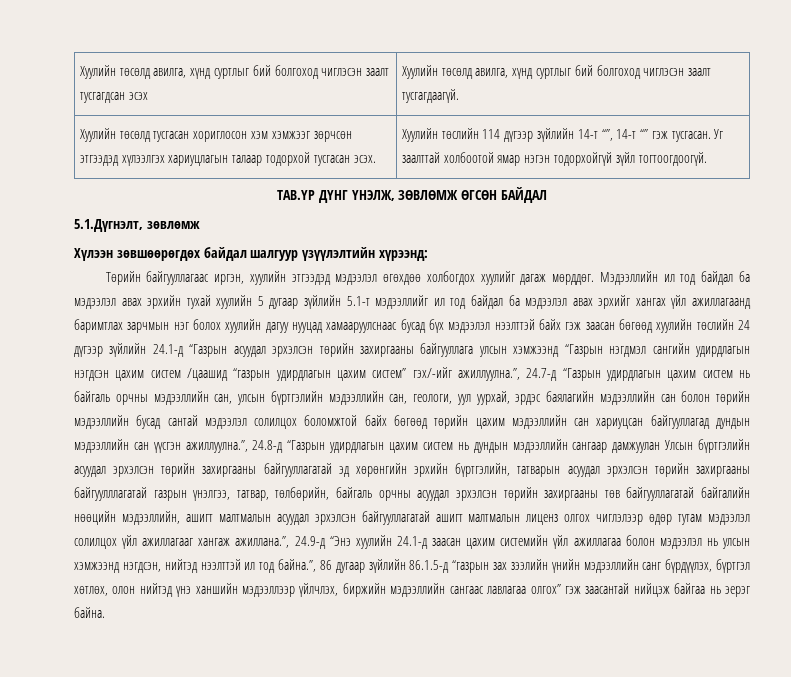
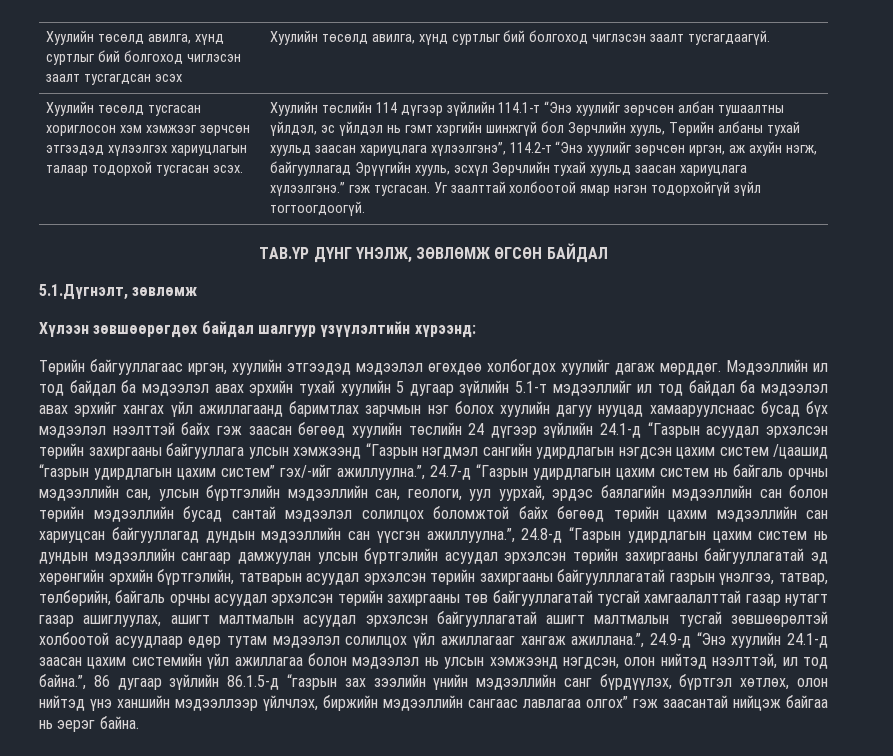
[577,129,649,141] 14-т “”, 14-т “” -> [498,101,785,116] [269,121,800,136] [269,141,817,156] [269,161,748,176] [269,182,345,196] 114.1-т “Энэ хуулийг зөрчсөн албан тушаалтны үйлдэл, эс үйлдэл нь гэмт хэргийн шинжгүй бол Зөрчлийн хууль, Төрийн албаны тухай хуульд заасан хариуцлага хүлээлгэнэ”, 114.2-т “Энэ хуулийг зөрчсөн иргэн, аж ахуйн нэгж, байгууллагад Эрүүгийн хууль, эсхүл Зөрчлийн тухай хуульд заасан хариуцлага хүлээлгэнэ.”
[665,440,694,450] Улсын -> [317,552,358,564] улсын
[701,487,751,498] [74,511,180,525] байгалийн нөөцийн мэдээллийн, -> [597,590,829,606] [39,615,162,627] тусгай хамгаалалттай газар нутагт газар ашиглуулах,
[525,514,644,525] лиценз олгох чиглэлээр -> [678,611,828,627] [39,632,183,648] тусгай зөвшөөрөлтэй холбоотой асуудлаар
[164,559,241,573] нийтэд нээлттэй -> [624,653,778,669] олон нийтэд нээлттэй,

